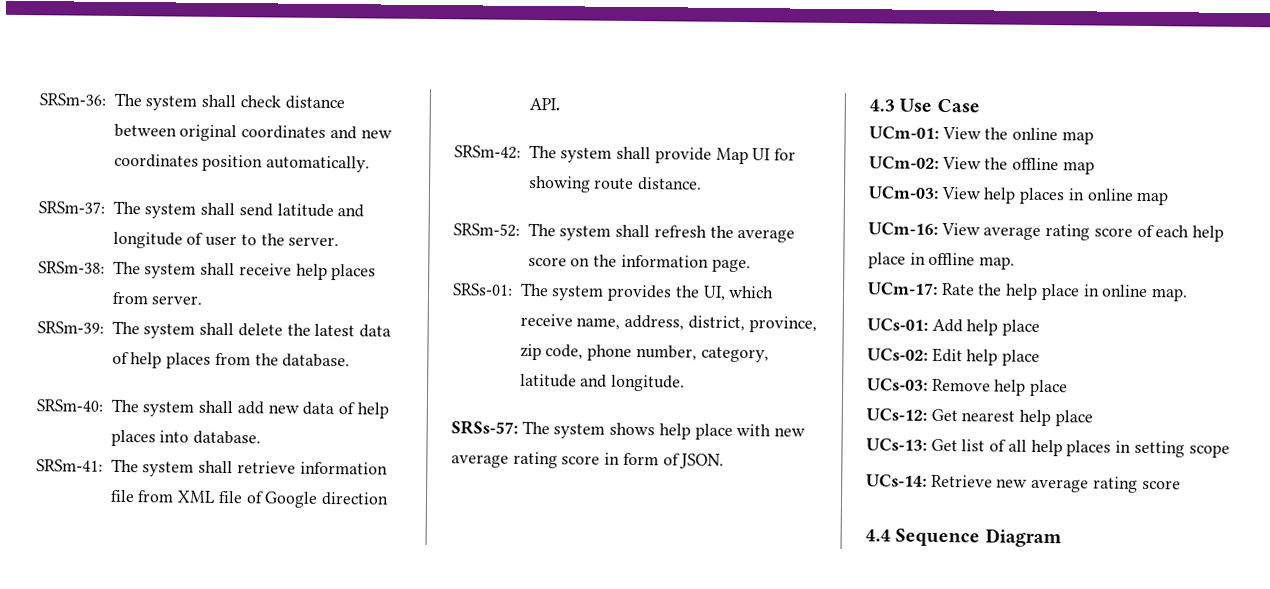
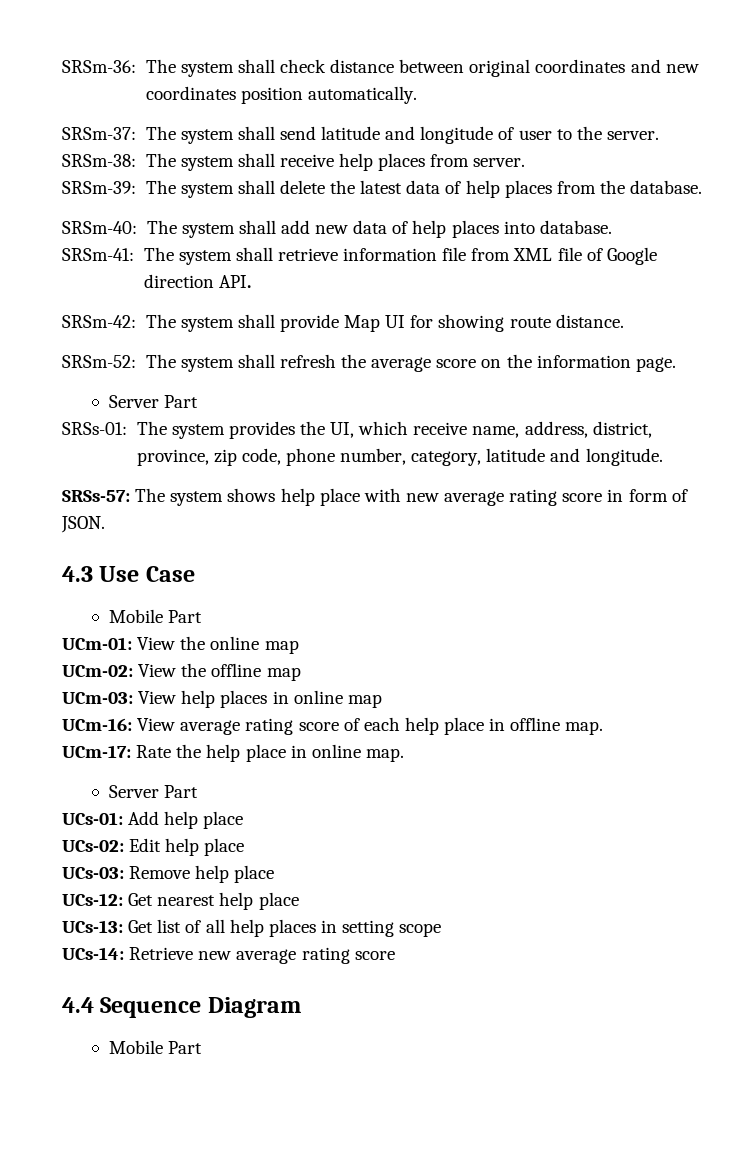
(751, 265) none -> [109,395,199,408] // Server Part
(980, 105) none -> [109,609,203,623] // Mobile Part
(1189, 295) none -> [109,785,199,798] // Server Part
(1062, 538) none -> [109,1040,203,1054] // Mobile Part

